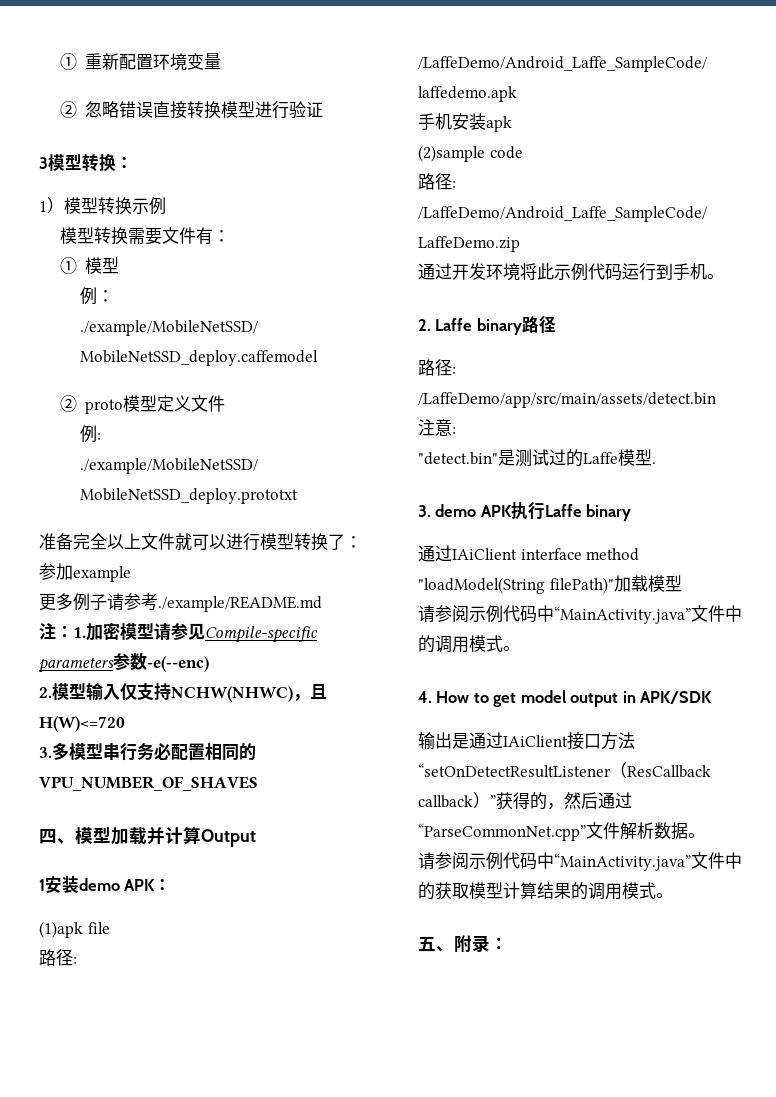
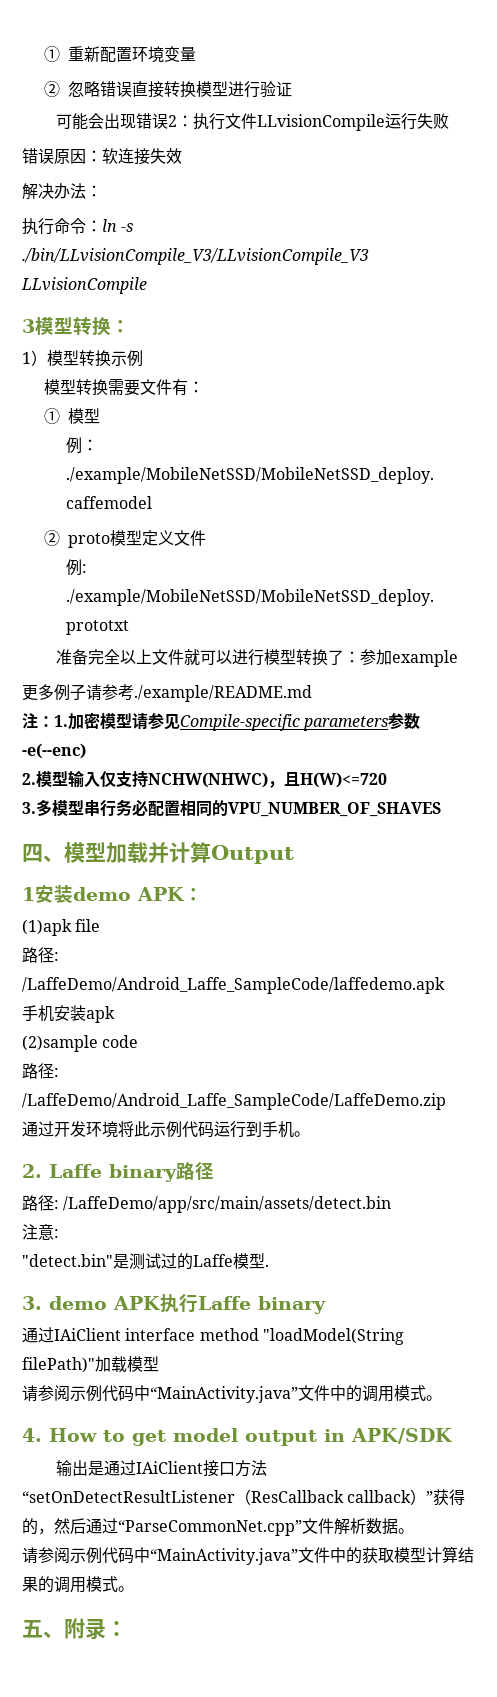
(324, 109) none -> [56,113,450,131] [22,148,182,165] [22,183,102,200] [22,218,134,235] [22,248,369,265] [21,277,147,294] // 可能会出现错误2：执行文件LLvisionCompile运行失败 // 错误原因：软连接失效 // 解决办法： // 执行命令：ln -s ./bin/LLvisionCompile_V3/LLvisionCompile_V3 LLvisionCompile

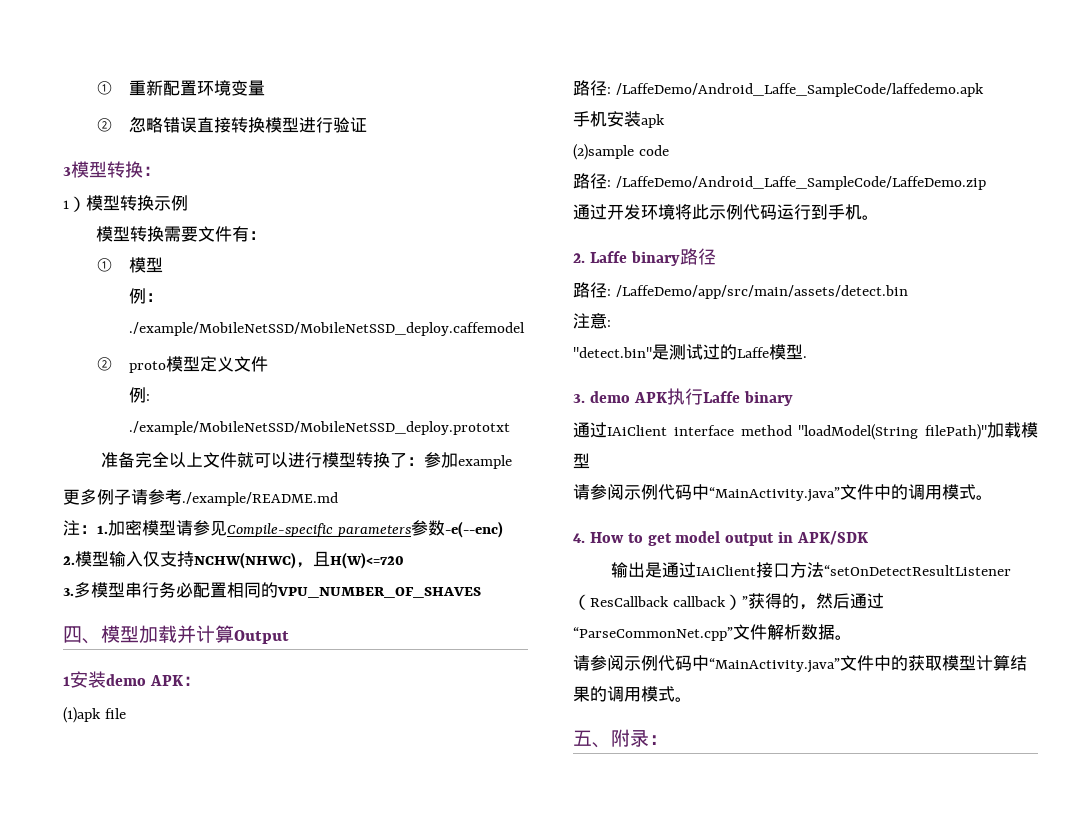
[56,113,450,131] [22,148,182,165] [22,183,102,200] [22,218,134,235] [22,248,369,265] [21,277,147,294] // 可能会出现错误2：执行文件LLvisionCompile运行失败 // 错误原因：软连接失效 // 解决办法： // 执行命令：ln -s ./bin/LLvisionCompile_V3/LLvisionCompile_V3 LLvisionCompile -> (367, 124) none

